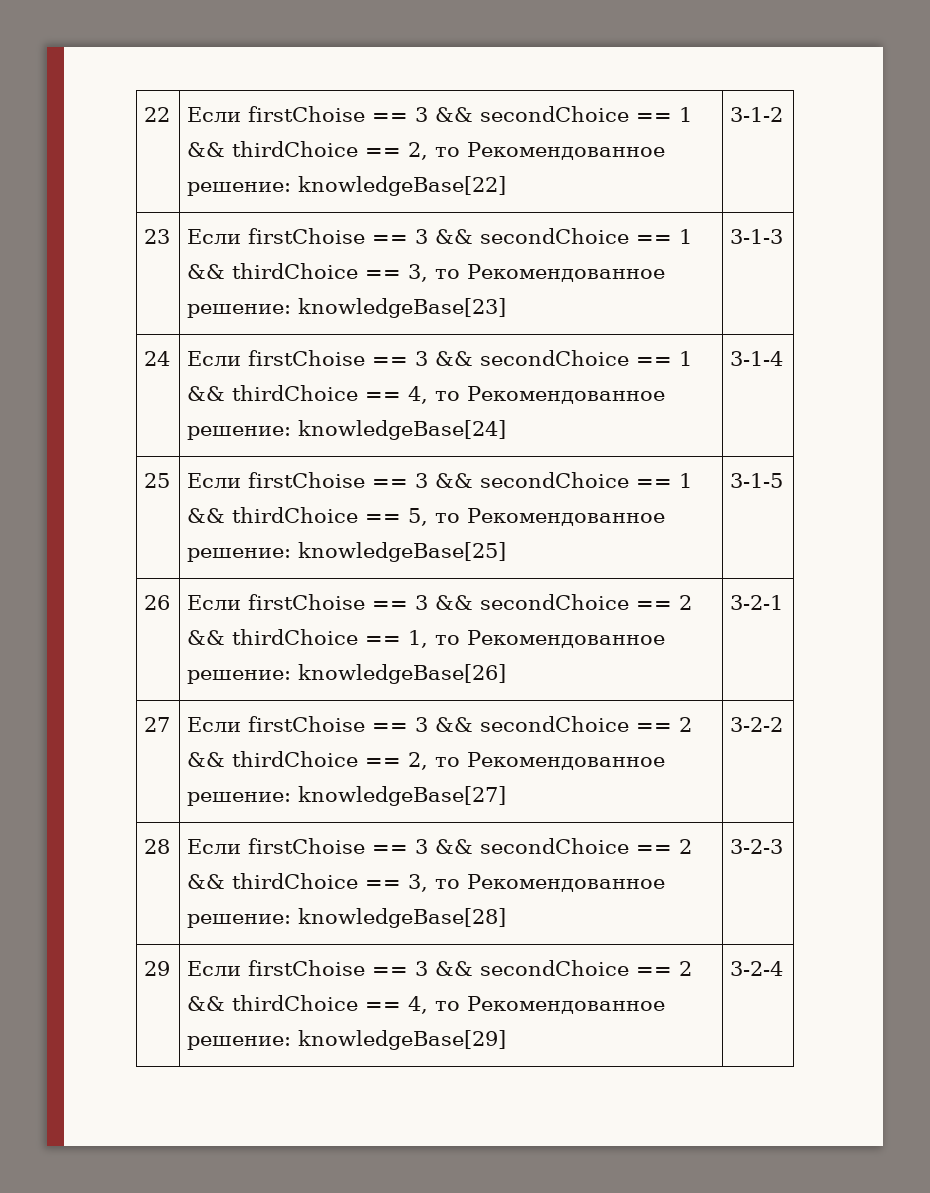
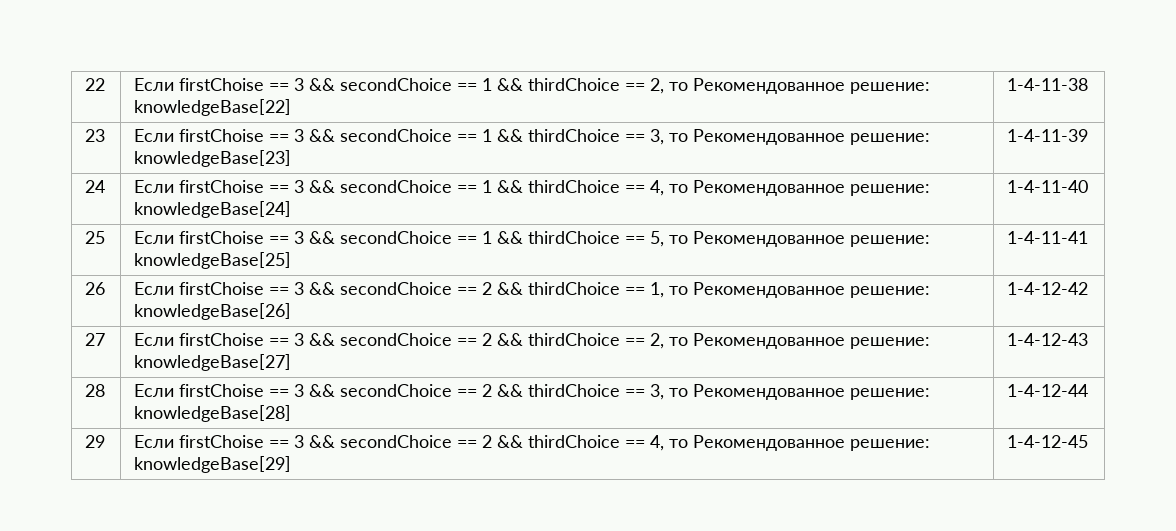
[730,107,784,122] 3-1-2 -> [1007,78,1089,91] 1-4-11-38
[730,229,784,244] 3-1-3 -> [1007,129,1089,142] 1-4-11-39
[730,351,784,366] 3-1-4 -> [1007,180,1089,193] 1-4-11-40
[730,473,784,488] 3-1-5 -> [1007,231,1089,244] 1-4-11-41
[730,595,784,610] 3-2-1 -> [1007,282,1089,295] 1-4-12-42
[730,717,784,732] 3-2-2 -> [1007,333,1089,346] 1-4-12-43
[730,839,784,854] 3-2-3 -> [1007,384,1089,397] 1-4-12-44
[730,961,784,976] 3-2-4 -> [1007,435,1089,448] 1-4-12-45

